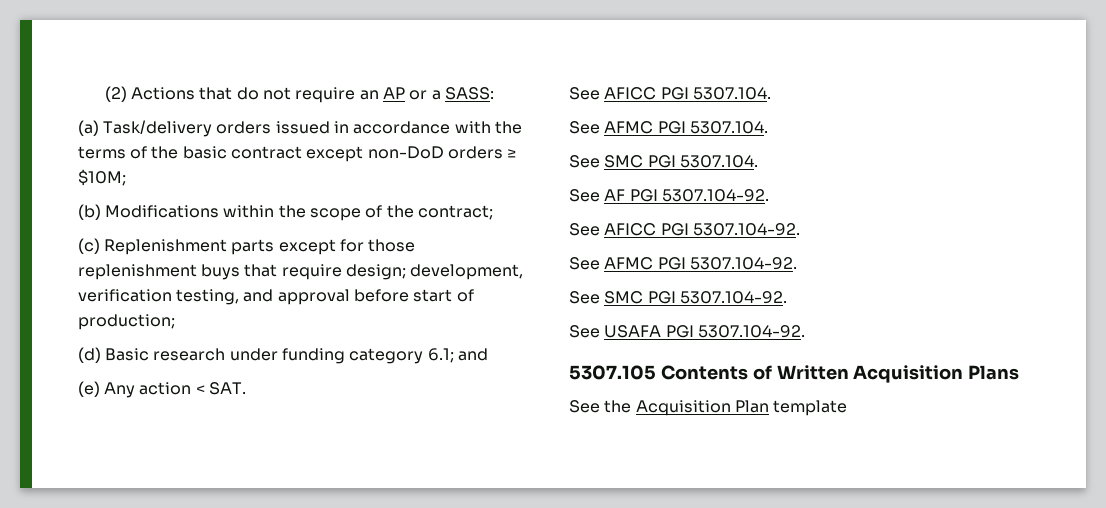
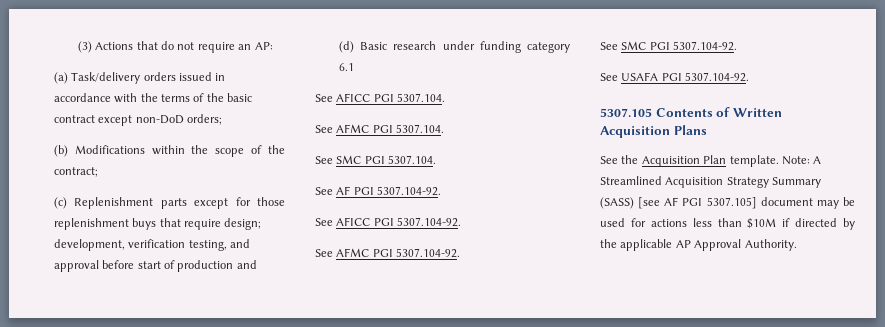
[104,86,127,102] (2) -> [77,41,92,53] (3)
[382,87,494,100] AP or a SASS: -> [254,42,273,50] AP:
[448,146,517,159] [77,169,126,186] orders ≥ $10M; -> [187,114,223,125] orders;
[77,314,175,330] production; -> [177,260,257,272] production and
[427,348,489,363] [77,381,247,398] 6.1; and // (e) Any action < SAT. -> [338,63,354,71] 6.1
[773,400,848,416] template -> [729,155,822,167] [600,176,822,188] [600,197,855,209] [600,218,855,230] [600,239,797,251] template. Note: A Streamlined Acquisition Strategy Summary (SASS) [see AF PGI 5307.105] document may be used for actions less than $10M if directed by the applicable AP Approval Authority.

